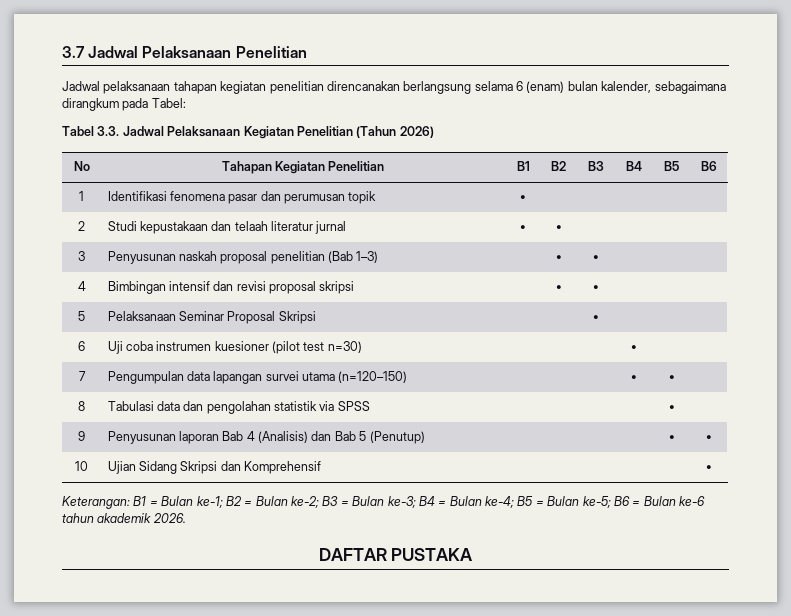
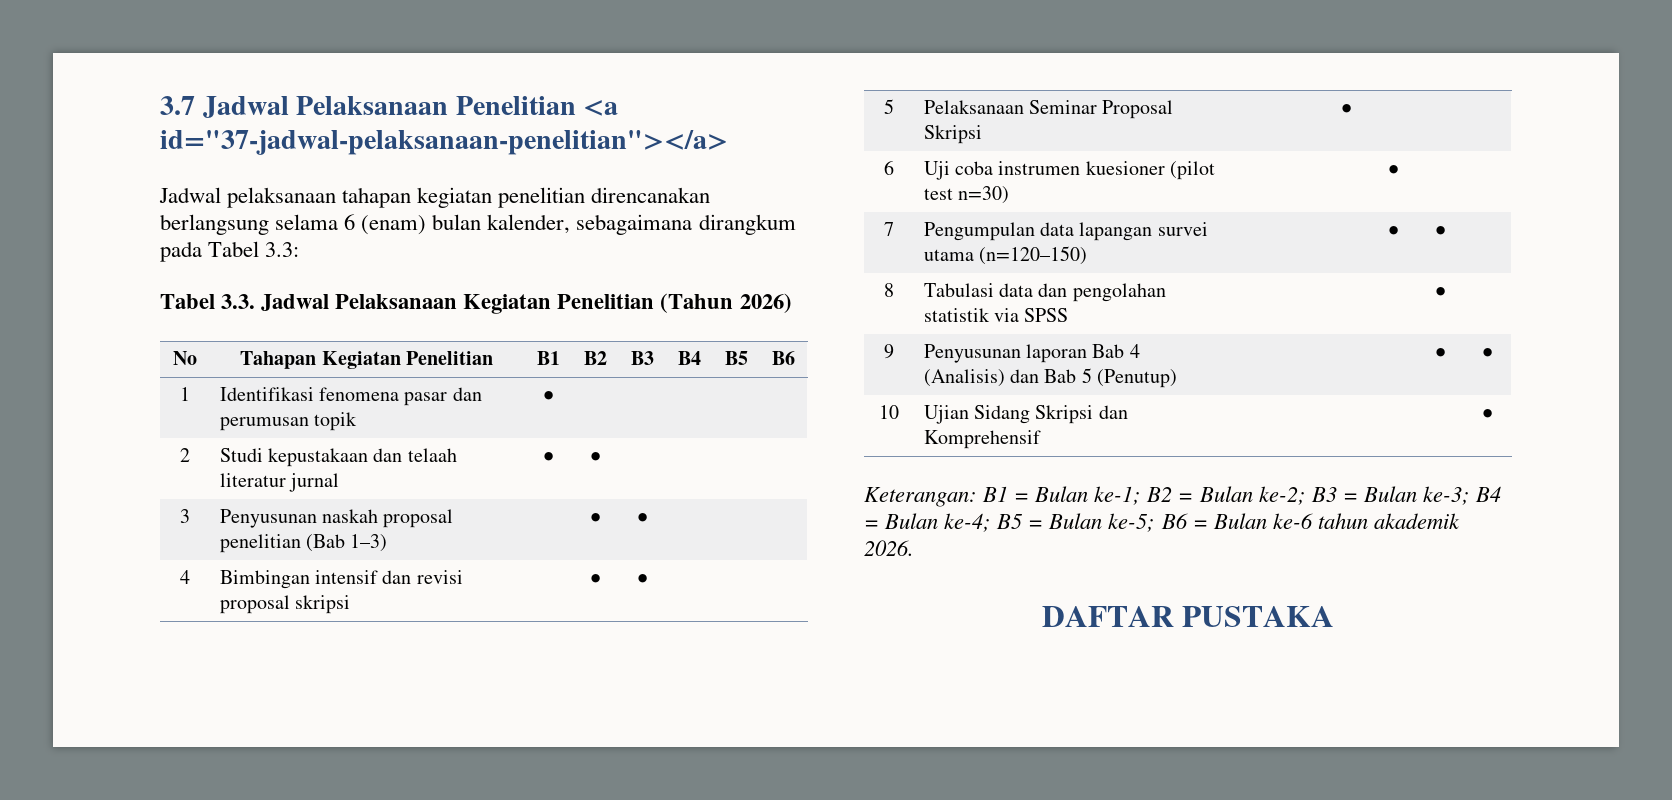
(307, 52) none -> [583,100,619,116] [160,130,728,155] <a id="37-jadwal-pelaksanaan-penelitian"></a>
[151,98,186,108] Tabel: -> [208,241,300,257] Tabel 3.3:

